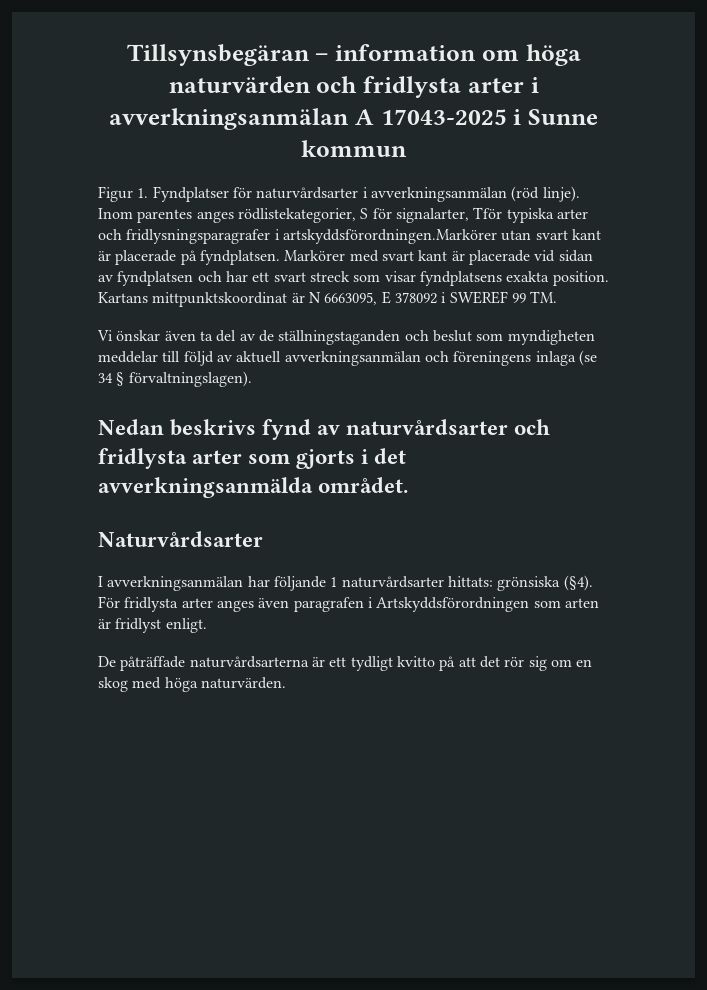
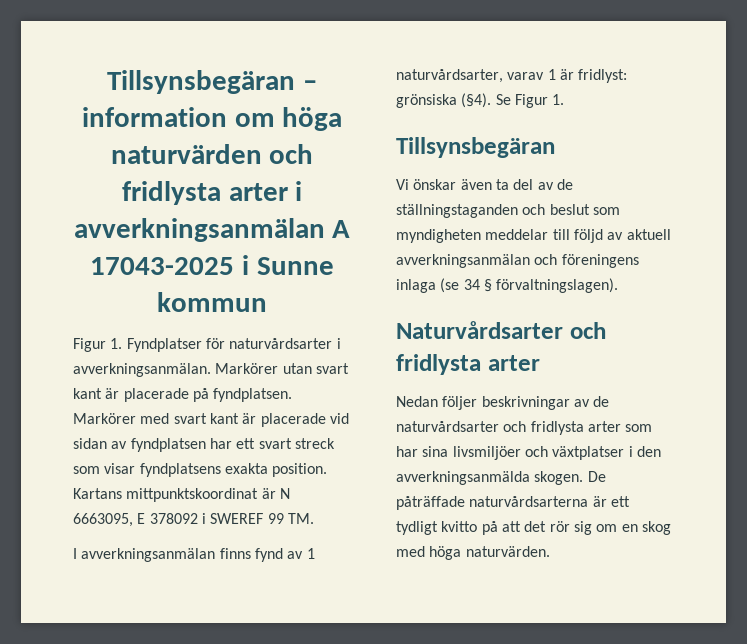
[370,186,580,202] [98,207,588,223] [98,229,497,244] avverkningsanmälan (röd linje). Inom parentes anges rödlistekategorier, S för signalarter, Tför typiska arter och fridlysningsparagrafer i artskyddsförordningen.Markörer -> [73,363,279,377] avverkningsanmälan. Markörer
[197,271,222,282] och -> (206, 445) none
(558, 297) none -> [73,548,315,562] [396,69,628,83] [396,93,565,108] [396,137,555,158] // I avverkningsanmälan finns fynd av 1 naturvårdsarter, varav 1 är fridlyst: grönsiska (§4). Se Figur 1. // Tillsynsbegäran
[98,419,341,440] Nedan beskrivs fynd av -> [396,321,606,339] [396,354,540,375] [396,396,610,410] Naturvårdsarter och fridlysta arter // Nedan följer beskrivningar av de
[296,448,407,469] [98,477,409,498] [98,531,263,547] [98,575,593,591] [98,596,599,612] [98,618,207,633] gjorts i det avverkningsanmälda området. // Naturvårdsarter // I avverkningsanmälan har följande 1 naturvårdsarter hittats: grönsiska (§4). För fridlysta arter anges även paragrafen i Artskyddsförordningen som arten är fridlyst enligt. // -> [396,446,661,460] [396,471,584,485] har sina livsmiljöer och växtplatser i den avverkningsanmälda skogen.

